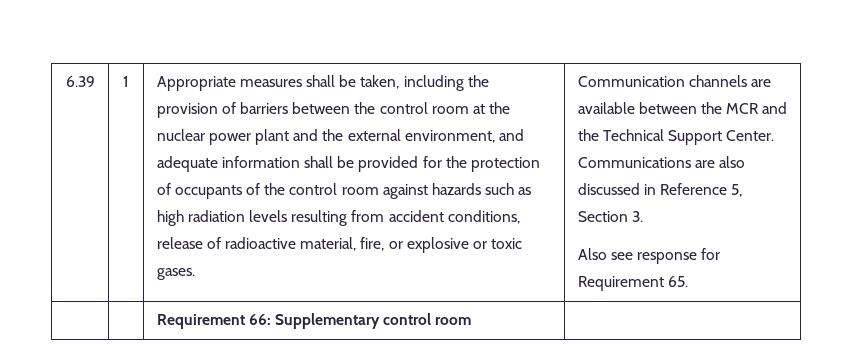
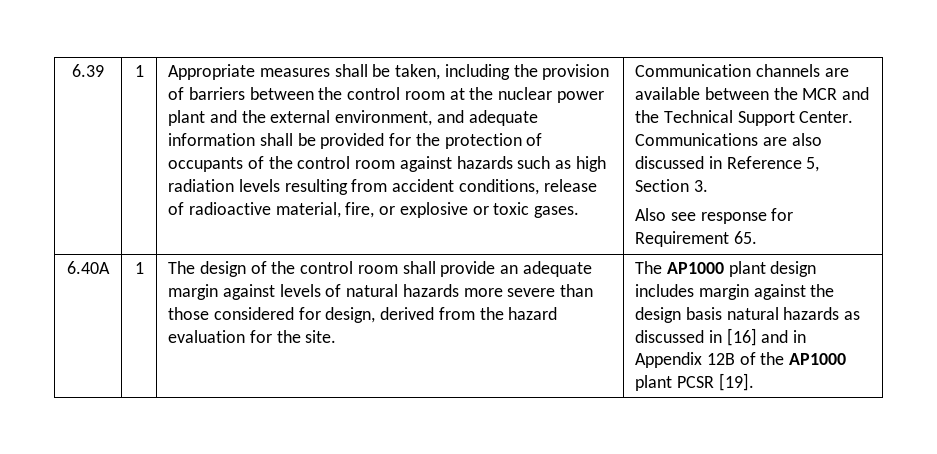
[156,313,472,329] | | Requirement 66: Supplementary control room | -> [67,261,110,274] [134,262,144,274] [168,261,592,277] [168,284,594,300] [168,307,558,323] [168,330,337,343] [635,261,817,277] [635,284,835,300] [635,307,861,323] [635,328,807,346] [635,352,847,368] [635,373,754,391] 6.40A | 1 | The design of the control room shall provide an adequate margin against levels of natural hazards more severe than those considered for design, derived from the hazard evaluation for the site. | The AP1000 plant design includes margin against the design basis natural hazards as discussed in [16] and in Appendix 12B of the AP1000 plant PCSR [19].

